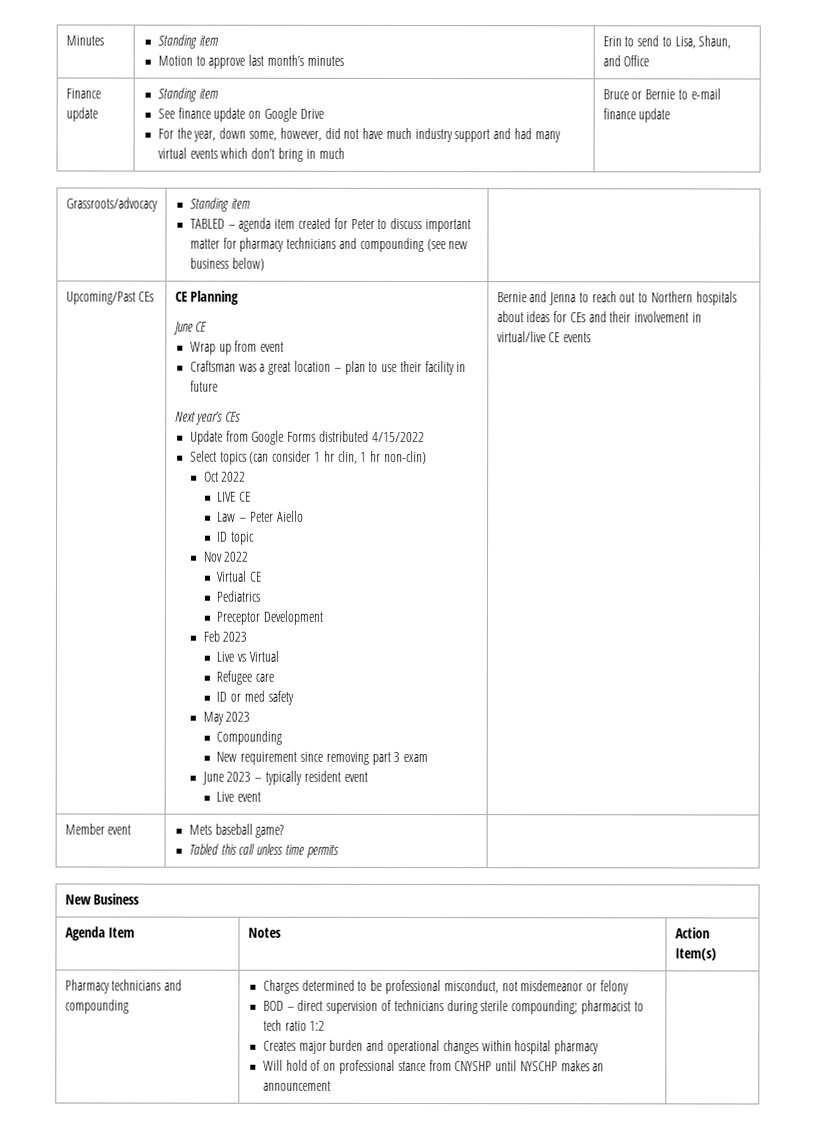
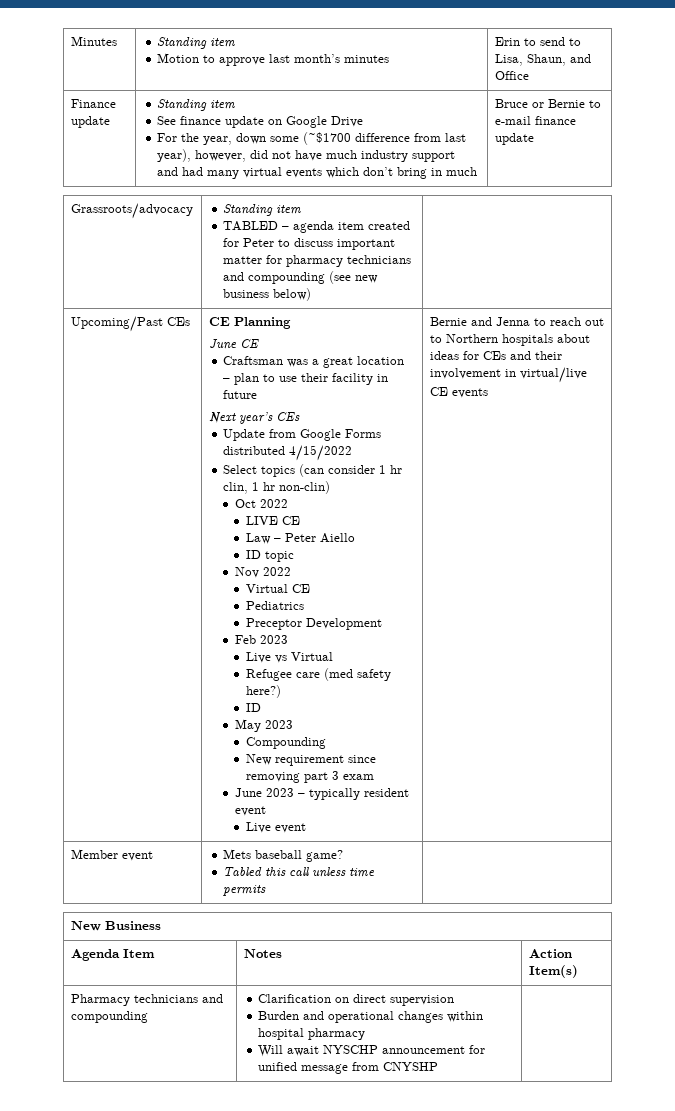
[249,130,278,141] some, -> [270,132,467,145] [157,149,192,162] some (~$1700 difference from last year),
[189,340,285,355] // Wrap up from event -> (259, 343) none
[216,690,294,705] // ID or med safety -> [324,668,392,681] [246,685,282,698] [246,703,262,712] (med safety here?) // ID
[262,979,629,995] [262,999,644,1015] [262,1019,326,1031] [262,1039,364,1054] Charges determined to be professional misconduct, not misdemeanor or felony // BOD – direct supervision of technicians during sterile compounding; pharmacist to tech ratio 1:2 // Creates major burden -> [258,994,455,1006] [258,1011,300,1020] Clarification on direct supervision // Burden
[285,1059,605,1074] [262,1080,331,1091] hold of on professional stance from CNYSHP until NYSCHP makes an announcement -> [287,1045,486,1056] [258,1062,439,1074] await NYSCHP announcement for unified message from CNYSHP

